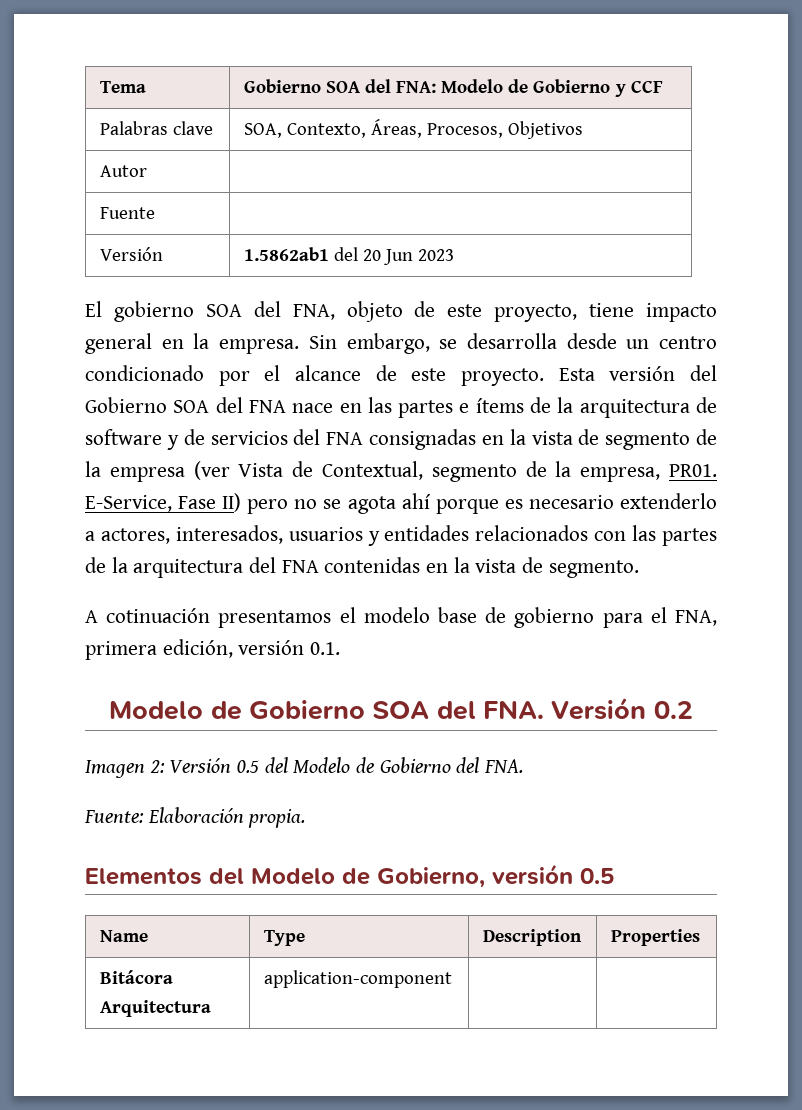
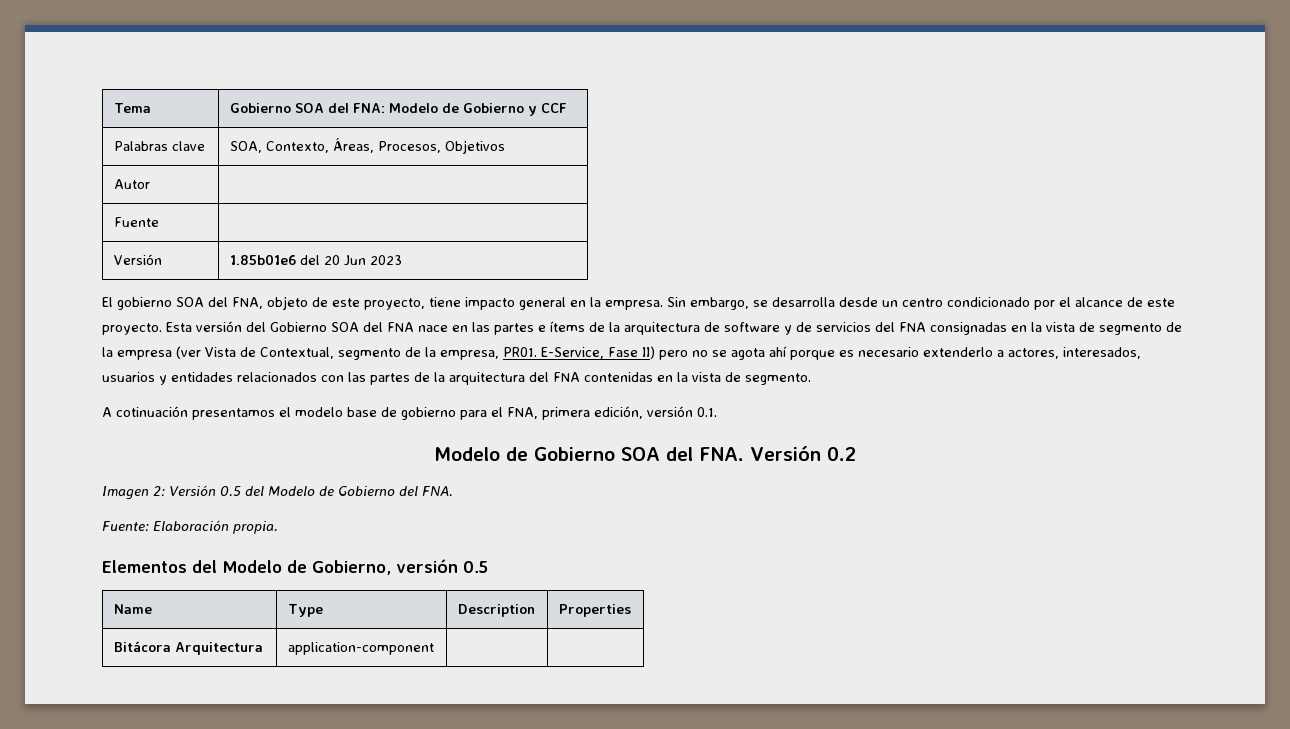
[243,247,329,261] 1.5862ab1 -> [229,254,296,265] 1.85b01e6

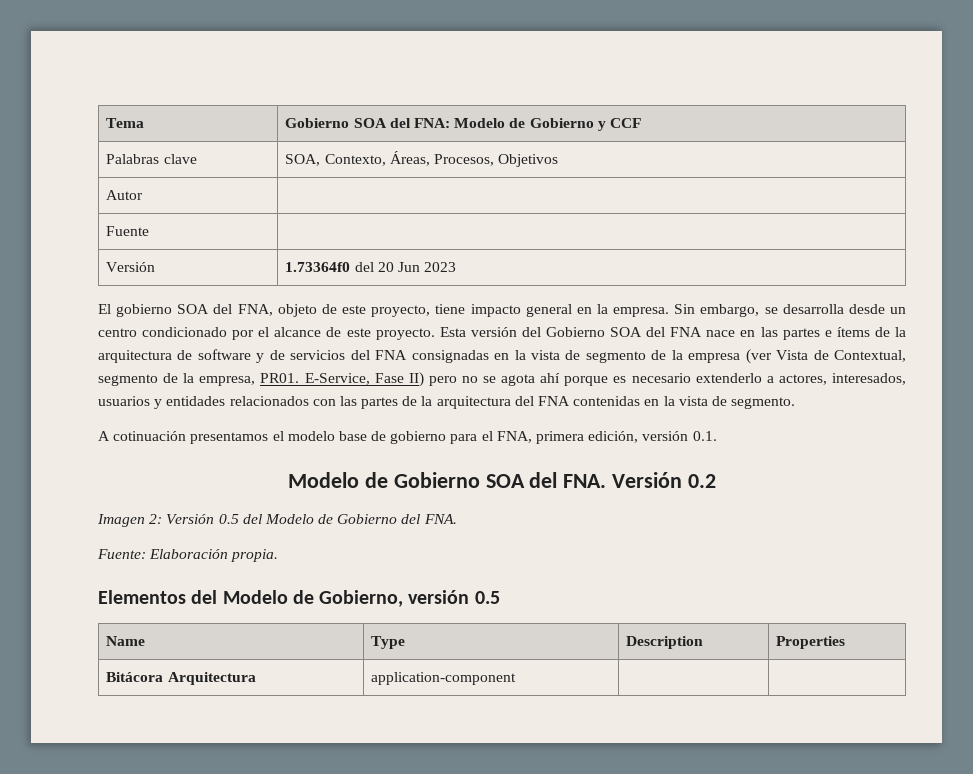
[229,254,296,265] 1.85b01e6 -> [285,262,351,272] 1.73364f0

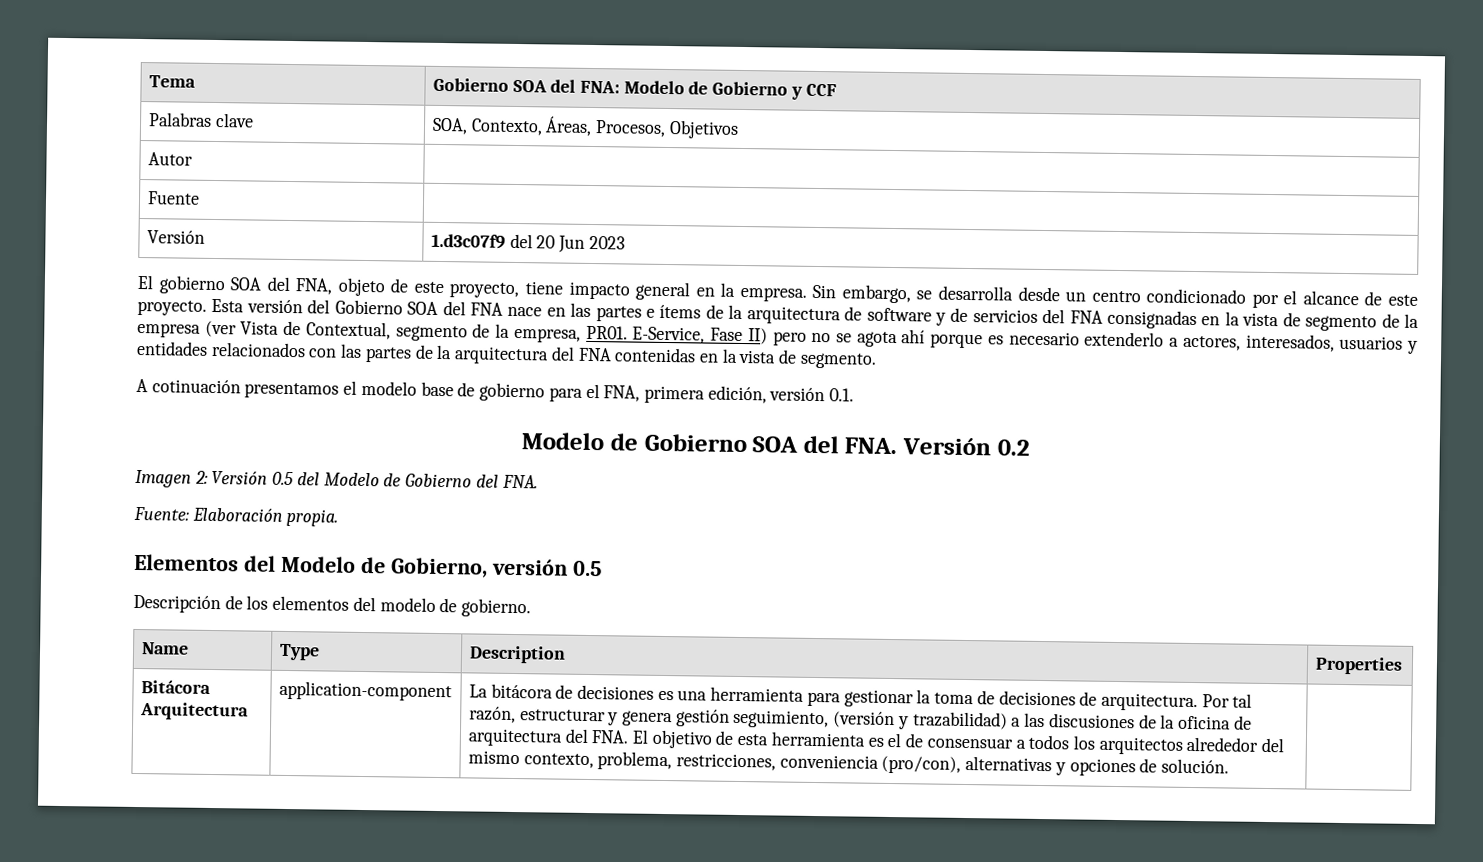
[285,262,351,272] 1.73364f0 -> [430,233,506,249] 1.d3c07f9
(500, 597) none -> [133,594,532,618] // Descripción de los elementos del modelo de gobierno.
(517, 678) none -> [468,683,1253,712] [468,706,1252,730] [467,728,1285,755] [467,750,1230,777] La bitácora de decisiones es una herramienta para gestionar la toma de decisiones de arquitectura. Por tal razón, estructurar y genera gestión seguimiento, (versión y trazabilidad) a las discusiones de la oficina de arquitectura del FNA. El objetivo de esta herramienta es el de consensuar a todos los arquitectos alrededor del mismo contexto, problema, restricciones, conveniencia (pro/con), alternativas y opciones de solución.

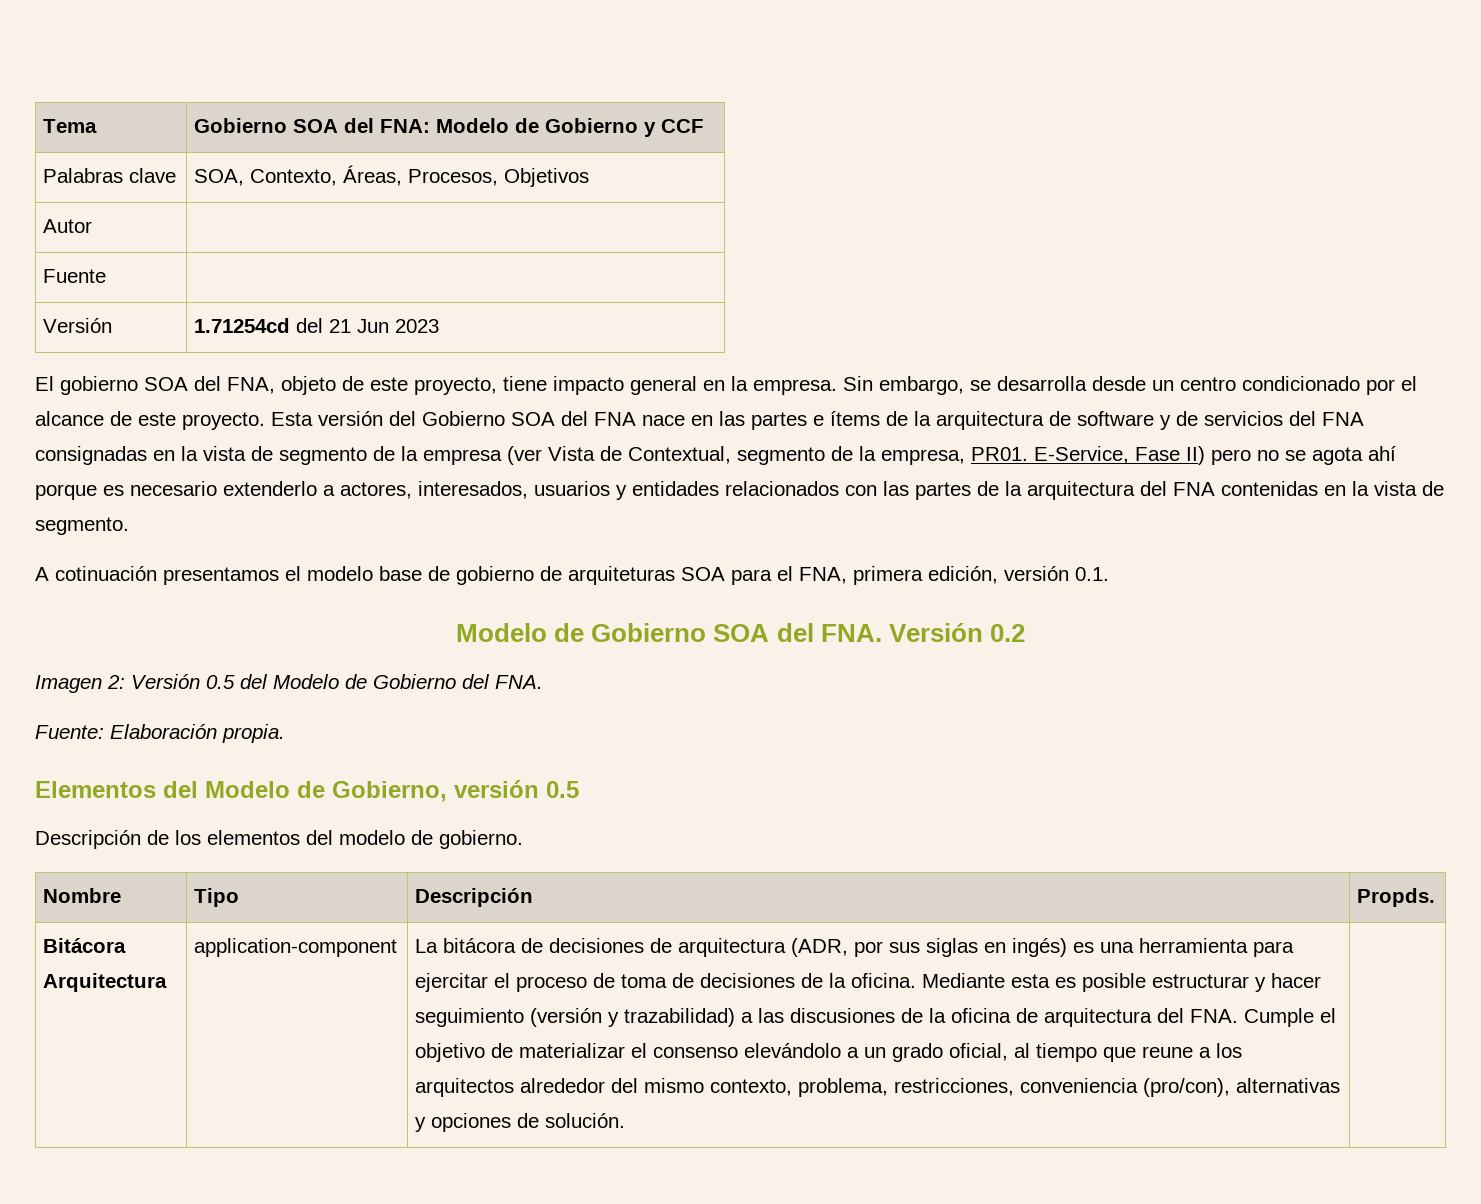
[430,233,556,249] 1.d3c07f9 del 20 -> [194,318,352,333] 1.71254cd del 21
(546, 392) none -> [540,566,725,585] de arquiteturas SOA
[140,642,189,655] [278,643,320,661] [468,645,566,664] [1314,656,1403,675] Name | Type | Description | Properties -> [43,888,122,903] [194,888,240,907] [415,888,534,907] [1357,888,1436,907] Nombre | Tipo | Descripción | Propds.
[657,686,1253,712] [468,706,830,729] es una herramienta para gestionar la toma de decisiones de arquitectura. Por tal razón, estructurar y genera gestión seguimiento, -> [650,938,1295,957] [415,973,1322,992] [415,1008,525,1027] de arquitectura (ADR, por sus siglas en ingés) es una herramienta para ejercitar el proceso de toma de decisiones de la oficina. Mediante esta es posible estructurar y hacer seguimiento
[632,729,1070,750] El objetivo de esta herramienta es el de consensuar a todos -> [1244,1008,1337,1027] [415,1043,1212,1062] Cumple el objetivo de materializar el consenso elevándolo a un grado oficial, al tiempo que reune a

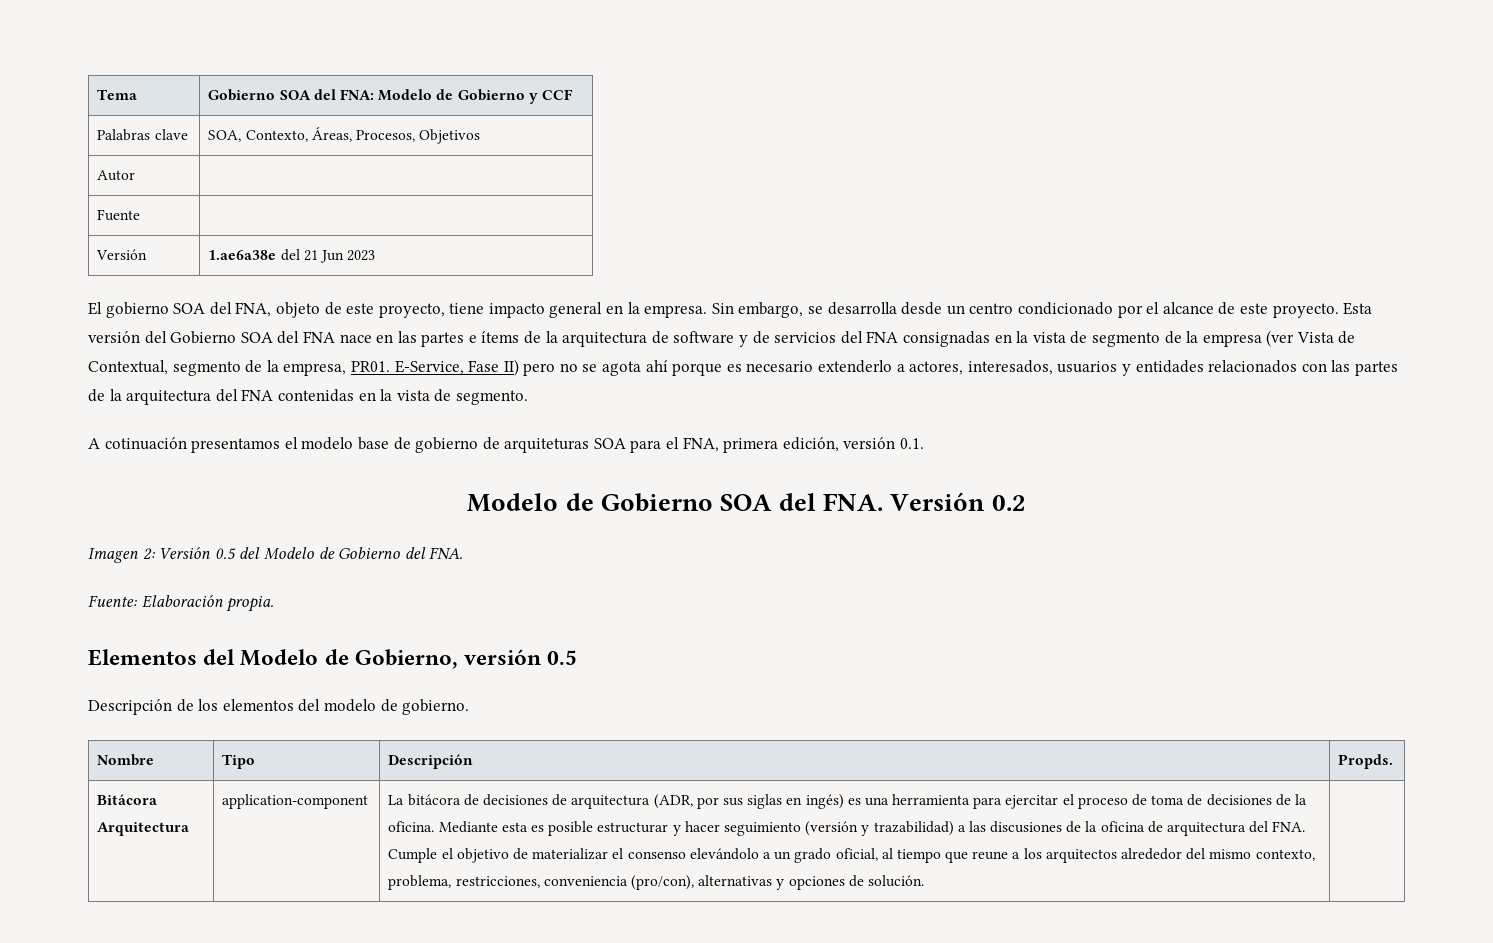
[194,318,291,333] 1.71254cd -> [208,250,277,260] 1.ae6a38e

